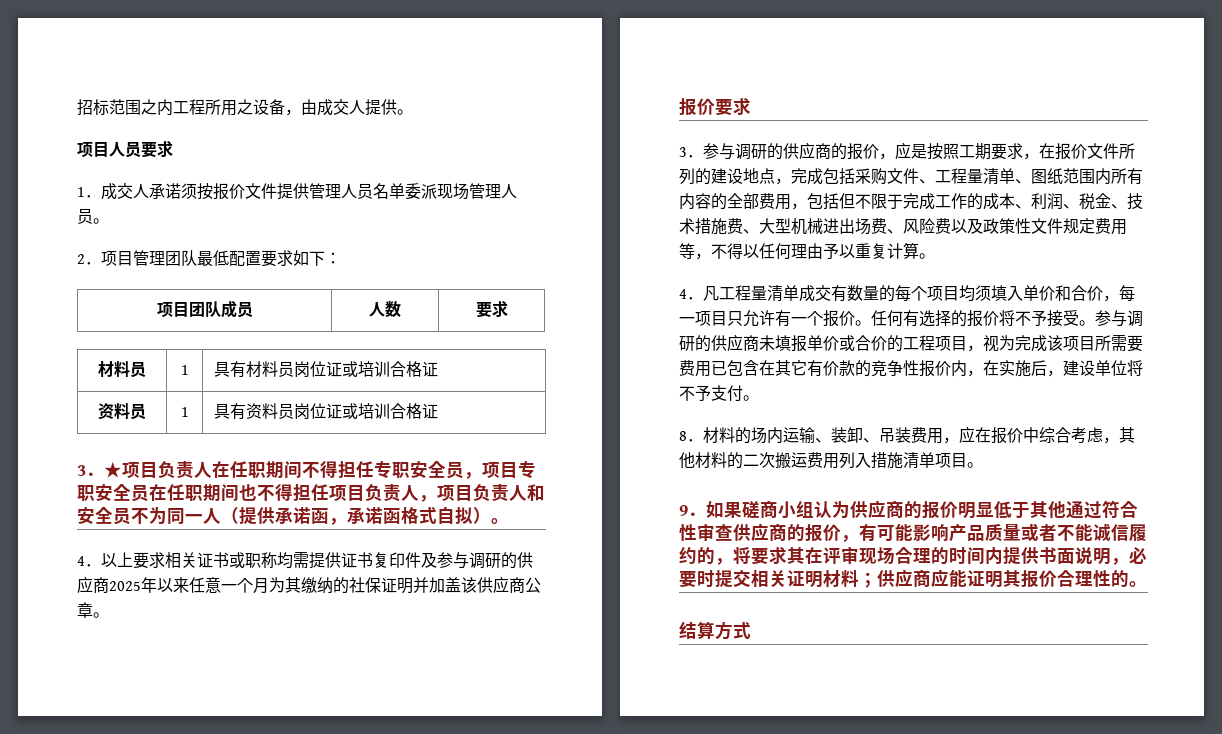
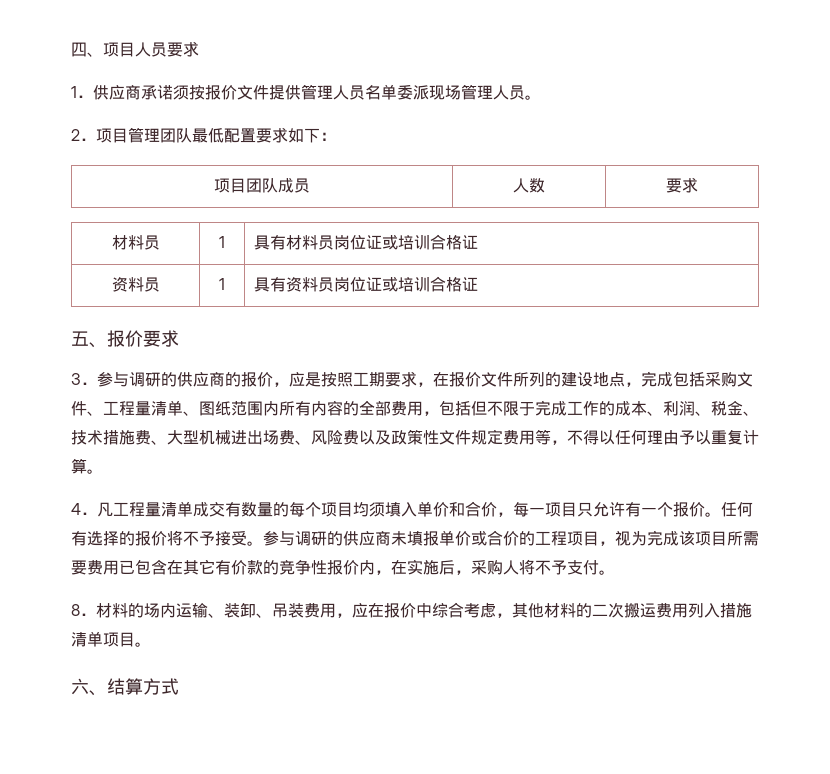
[77,99,413,116] 招标范围之内工程所用之设备，由成交人提供。 // -> [71,42,103,57] 四、
[101,183,149,200] 成交人 -> [93,85,141,100] 供应商
[77,460,536,479] [77,483,545,502] [77,506,509,525] [77,552,533,569] [77,576,541,594] [77,602,109,618] 3．★项目负责人在任职期间不得担任专职安全员，项目专职安全员在任职期间也不得担任项目负责人，项目负责人和安全员不为同一人（提供承诺函，承诺函格式自拟）。 // 4．以上要求相关证书或职称均需提供证书复印件及参与调研的供应商2025年以来任意一个月为其缴纳的社保证明并加盖该供应商公章。 // -> [71,331,107,348] 五、
[1063,360,1127,376] 建设单位 -> [471,560,519,575] 采购人
[679,500,1138,519] [679,523,1147,542] [679,546,1147,565] [679,569,1147,588] 9．如果磋商小组认为供应商的报价明显低于其他通过符合性审查供应商的报价，有可能影响产品质量或者不能诚信履约的，将要求其在评审现场合理的时间内提供书面说明，必要时提交相关证明材料；供应商应能证明其报价合理性的。 // -> [71,678,107,696] 六、

